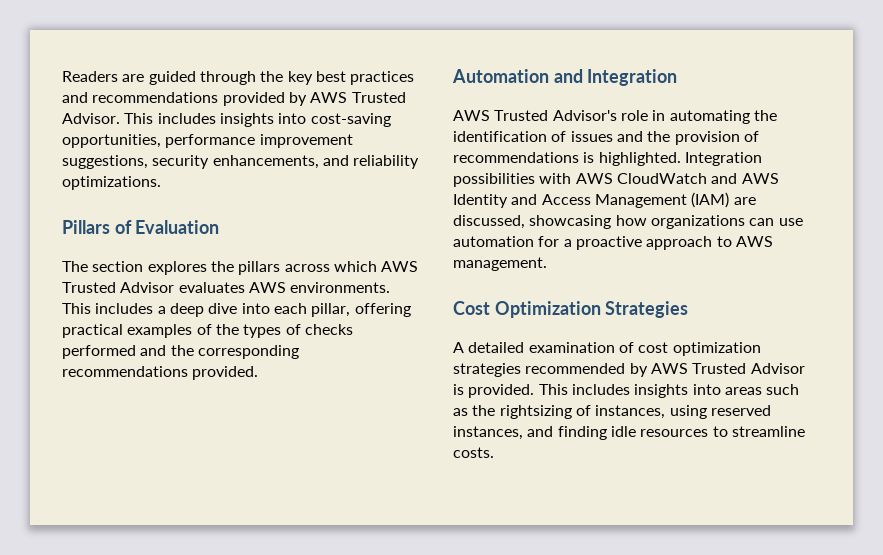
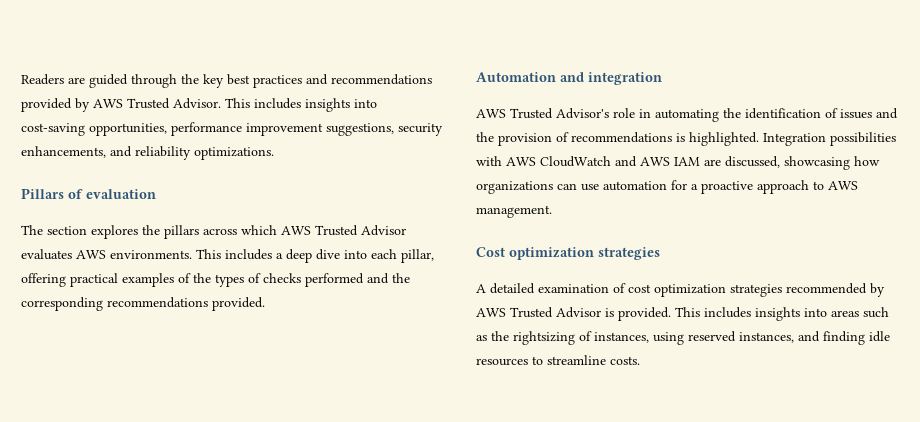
[135,220,220,234] Evaluation -> [86,189,156,199] evaluation
[587,69,678,86] Integration -> [588,72,662,85] integration
[453,192,730,208] Identity and Access Management (IAM) -> [674,157,700,166] IAM
[494,301,689,318] Optimization Strategies -> [509,247,660,260] optimization strategies

